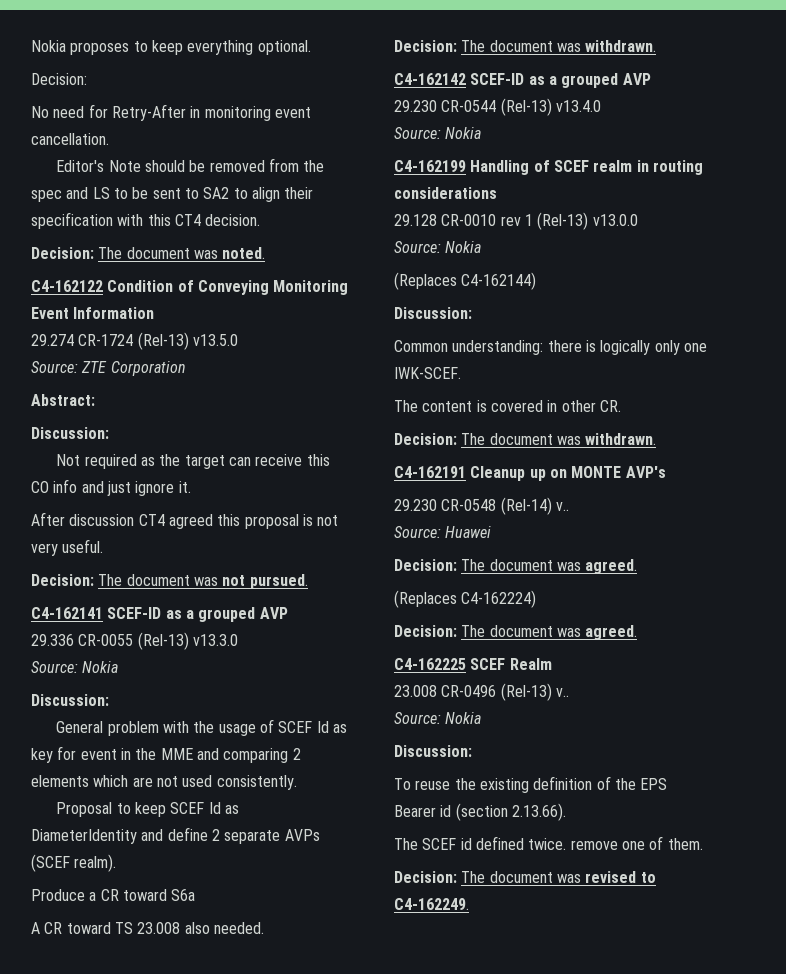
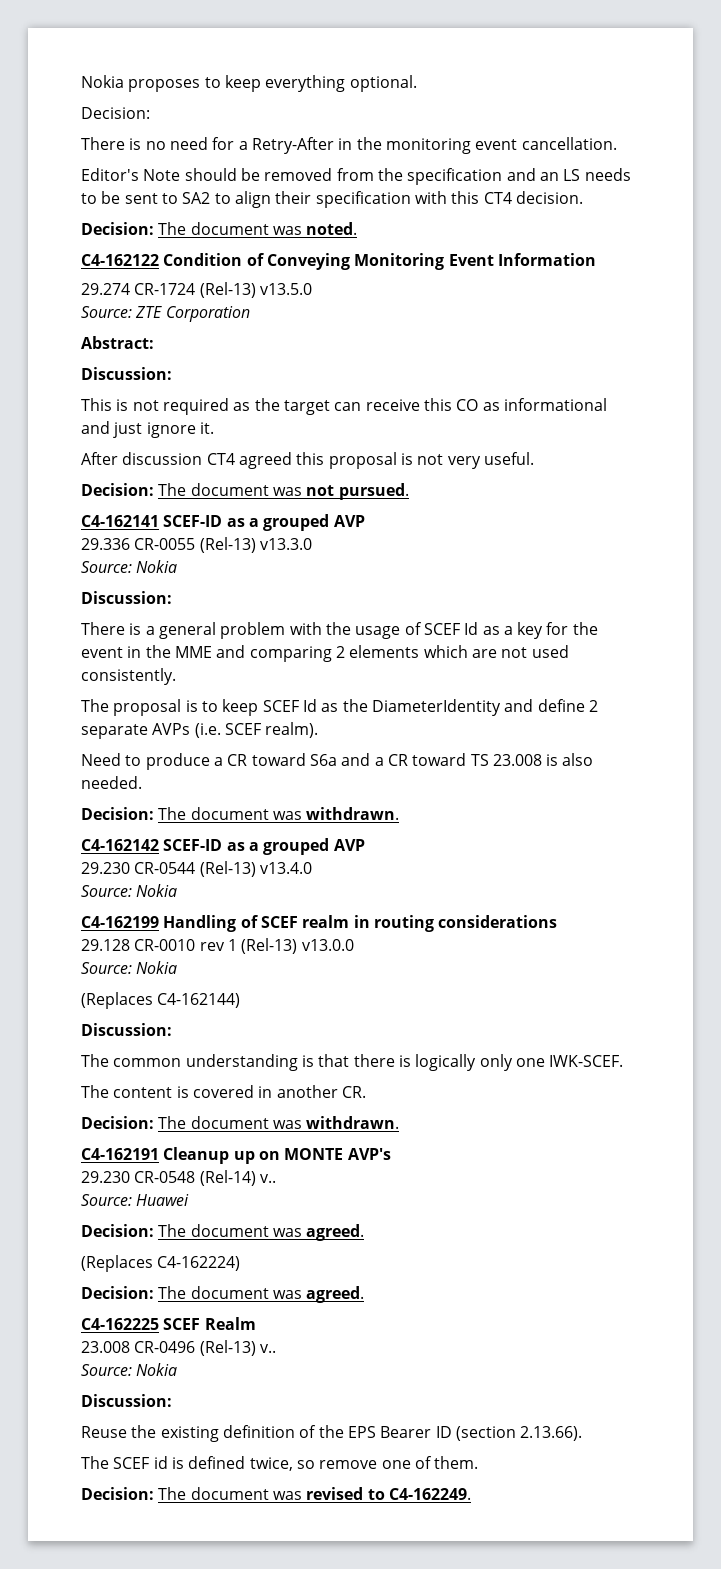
[31,106,49,118] No -> [81,137,166,150] There is no
(108, 111) none -> [238,141,248,150] a
(201, 112) none -> [356,137,382,150] the
[31,187,110,202] spec and LS -> [407,168,631,185] specification and an LS needs
[56,454,81,466] Not -> [81,398,159,411] This is not
[53,479,78,493] info -> [482,398,607,411] as informational
[56,721,104,733] General -> [81,622,216,639] There is a general
(347, 728) none -> [503,626,513,635] a
(77, 753) none -> [572,622,598,635] the
[56,802,113,817] Proposal -> [81,699,198,716] The proposal is
(239, 809) none -> [342,699,368,712] the
[31,854,70,872] (SCEF -> [194,723,261,738] (i.e. SCEF
[31,889,85,901] Produce -> [81,753,210,770] Need to produce
[31,922,40,934] // A -> [341,753,384,766] and a
(181, 928) none -> [546,754,559,766] is
[394,340,544,355] Common understanding: -> [81,1054,350,1071] The common understanding is that
[561,400,596,412] other -> [276,1085,338,1098] another
[394,778,451,790] To reuse -> [81,1426,127,1438] Reuse
[440,805,452,817] id -> [435,1426,452,1438] ID
[475,836,567,850] defined twice. -> [171,1456,315,1471] is defined twice, so

